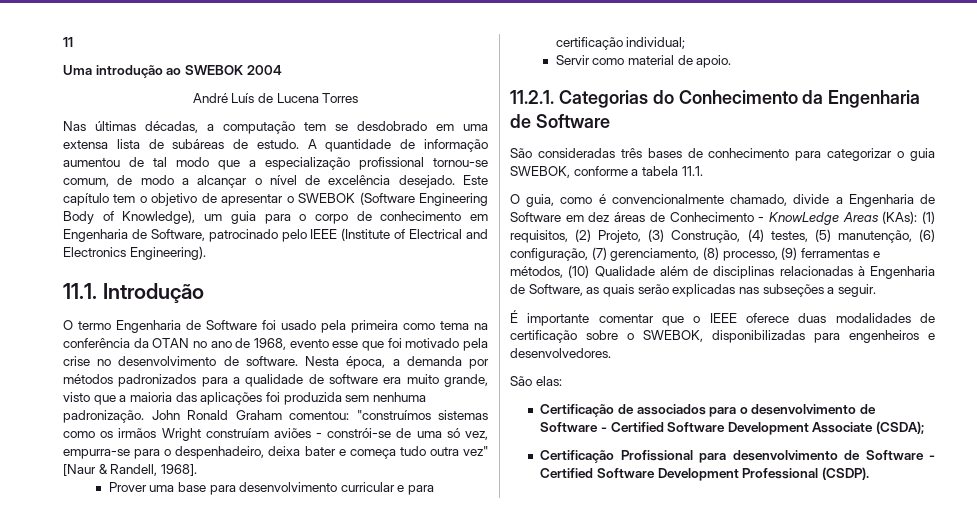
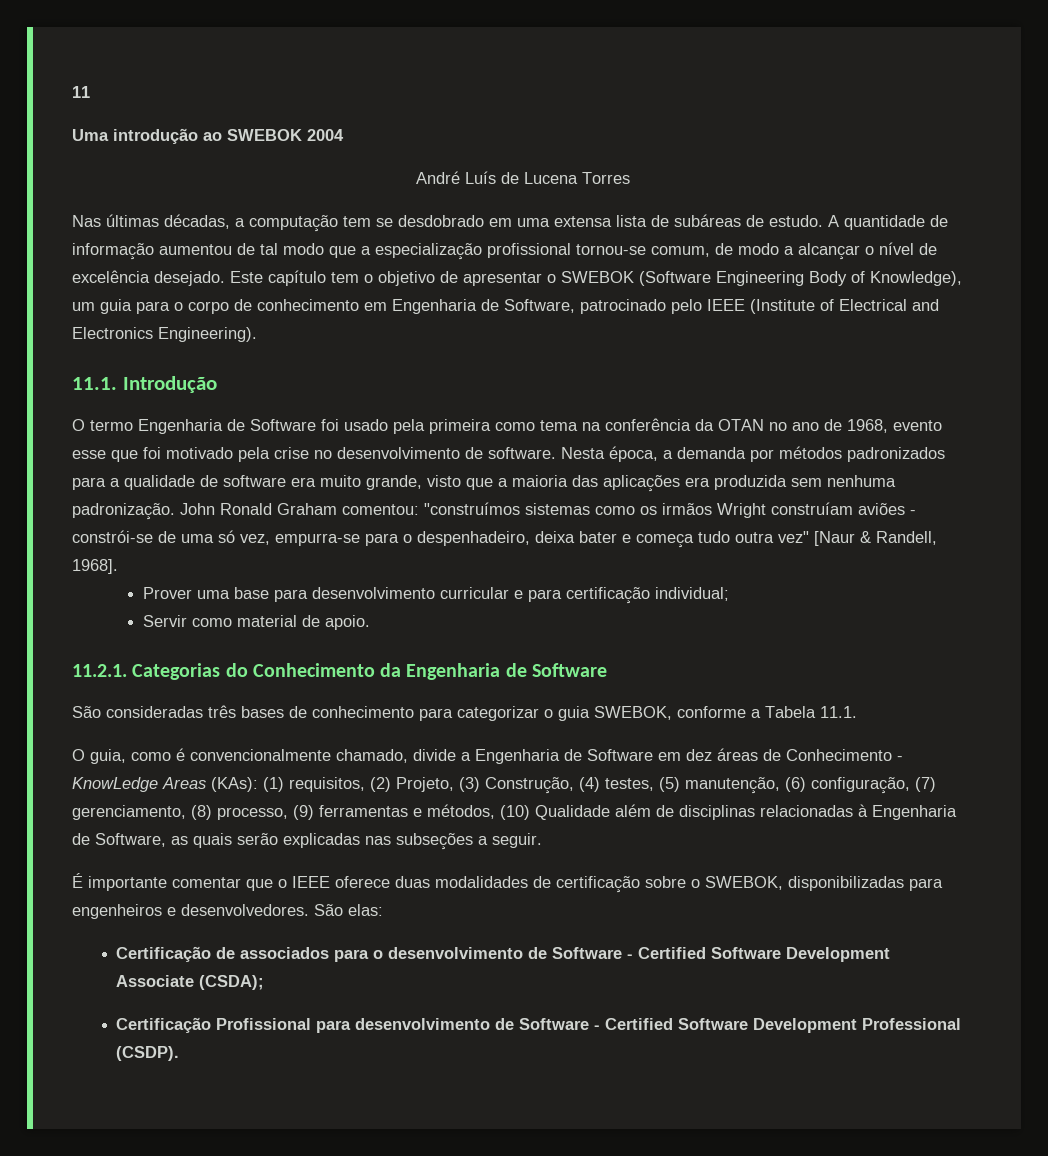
[265,392,280,402] foi -> [685,477,710,487] era
[641,166,678,176] tabela -> [765,706,816,718] Tabela
(611, 353) // -> (309, 910) none

